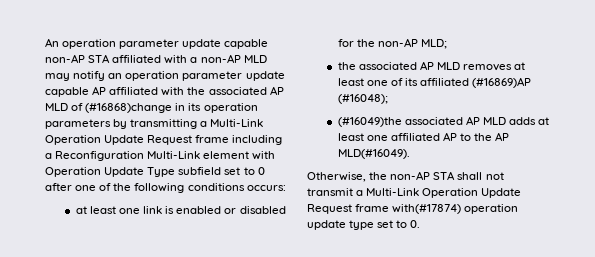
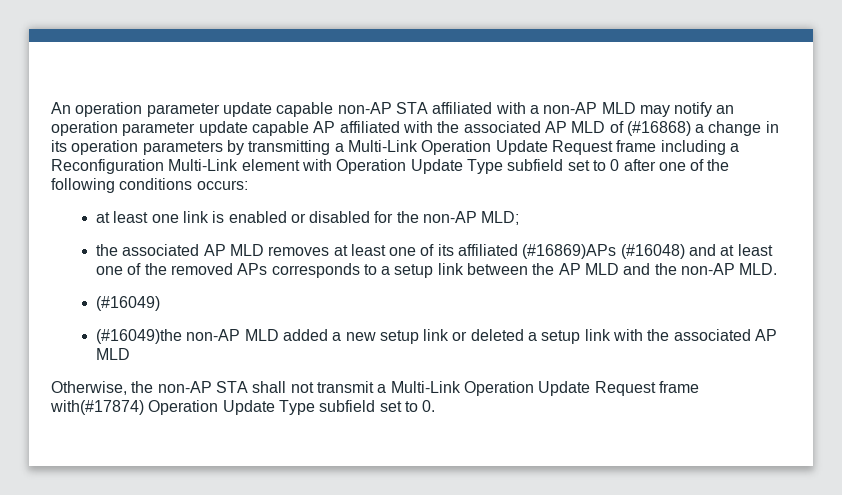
[85,103,173,113] (#16868)change -> [626,121,762,136] (#16868) a change
[472,77,532,88] [337,94,388,104] [337,116,550,127] [337,132,510,141] [337,149,410,159] (#16869)AP (#16048); // (#16049)the associated AP MLD adds at least one affiliated AP to the AP MLD(#16049). -> [522,244,773,259] [95,263,778,278] [95,296,160,311] [95,329,778,344] [95,348,130,360] (#16869)APs (#16048) and at least one of the removed APs corresponds to a setup link between the AP MLD and the non-AP MLD. // (#16049) // (#16049)the non-AP MLD added a new setup link or deleted a setup link with the associated AP MLD
[464,204,519,214] [307,220,375,230] operation update type -> [148,400,376,415] Operation Update Type subfield

